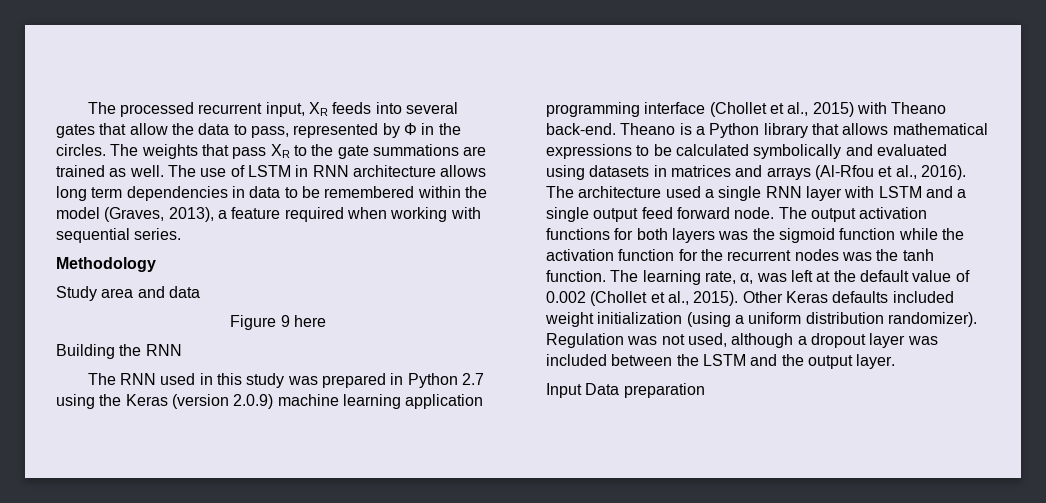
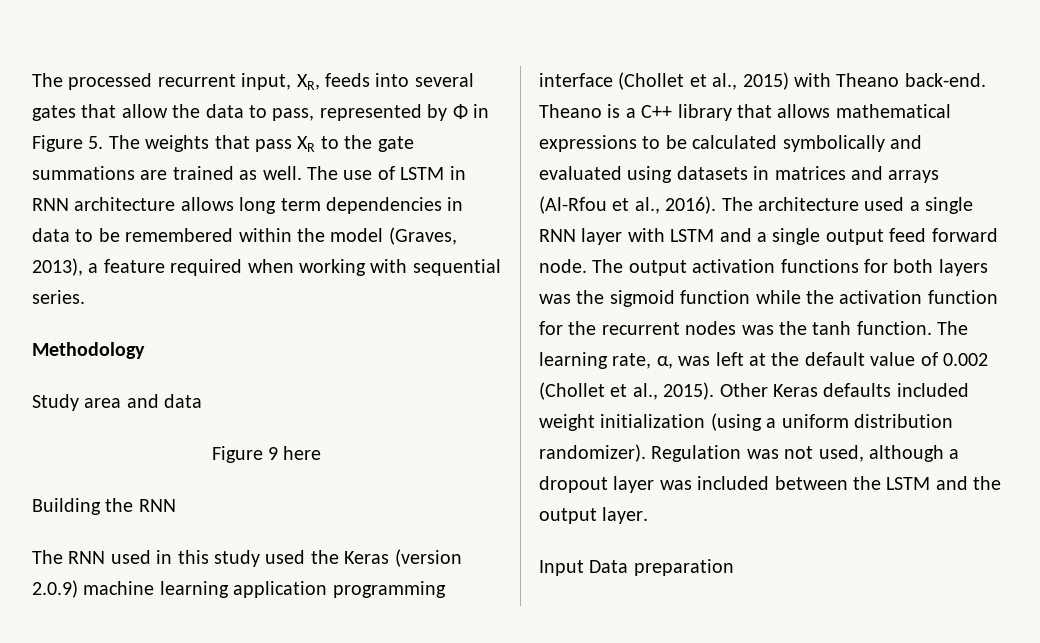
[309,102,329,116] XR -> [296,74,320,90] XR,
[438,123,461,135] [56,144,106,156] the circles. -> [32,135,104,152] Figure 5.
[287,373,484,388] [56,394,95,409] was prepared in Python 2.7 using -> [265,550,306,564] used
[709,123,760,138] Python -> [641,105,673,118] C++

